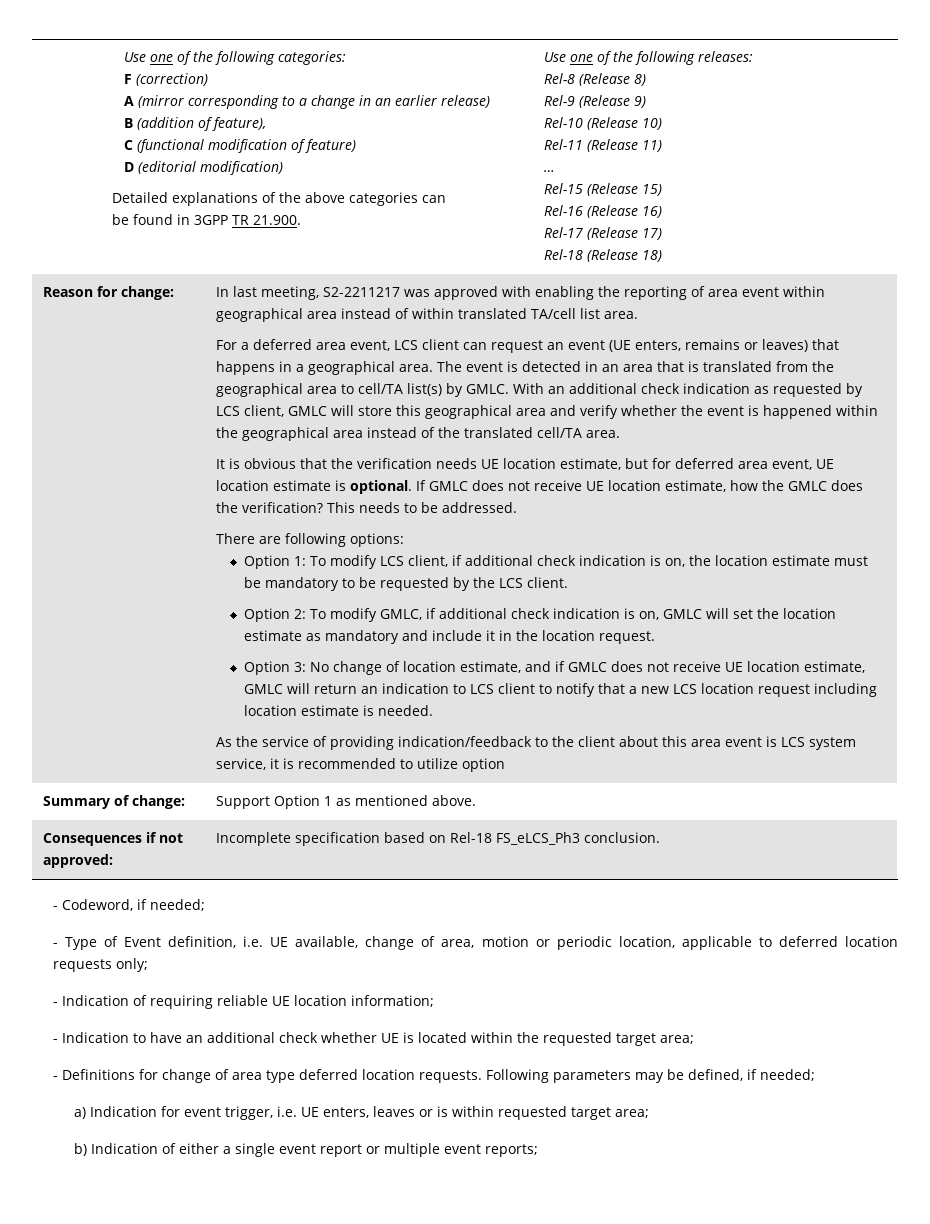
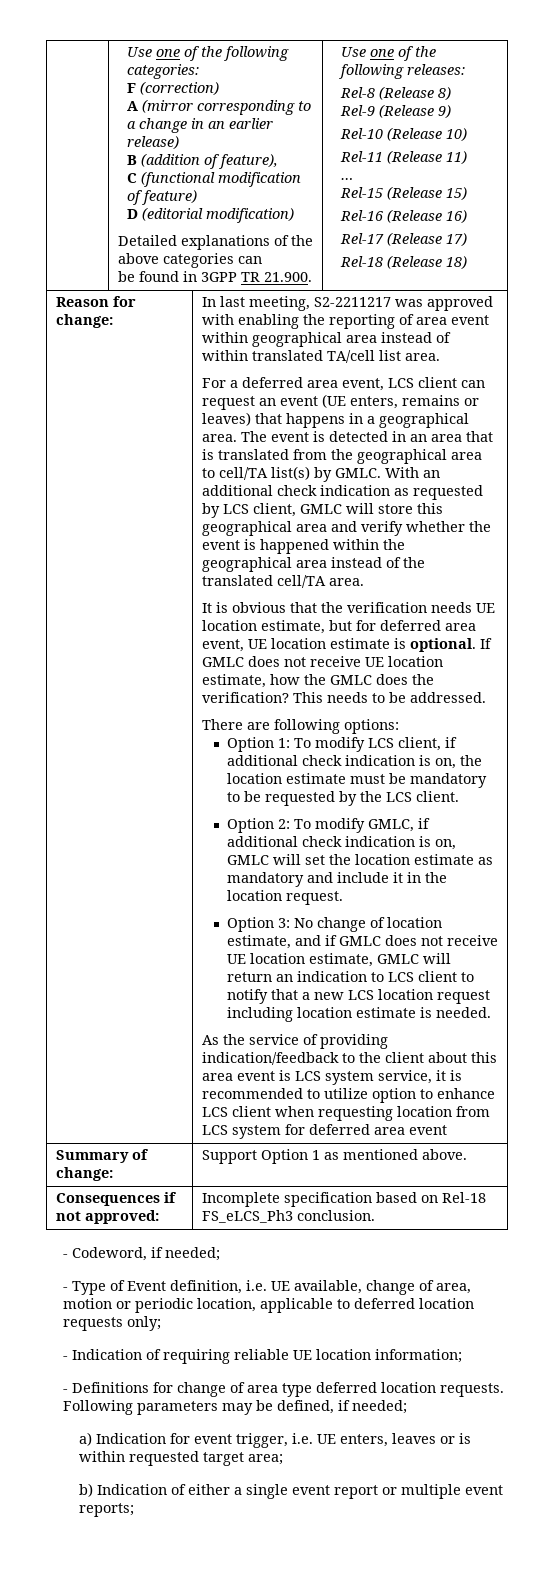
(505, 765) none -> [419,1088,495,1099] [201,1106,490,1121] [201,1124,447,1139] to enhance LCS client when requesting location from LCS system for deferred area event
[52,1032,694,1046] // - Indication to have an additional check whether UE is located within the requested target area; -> (462, 1356) none

